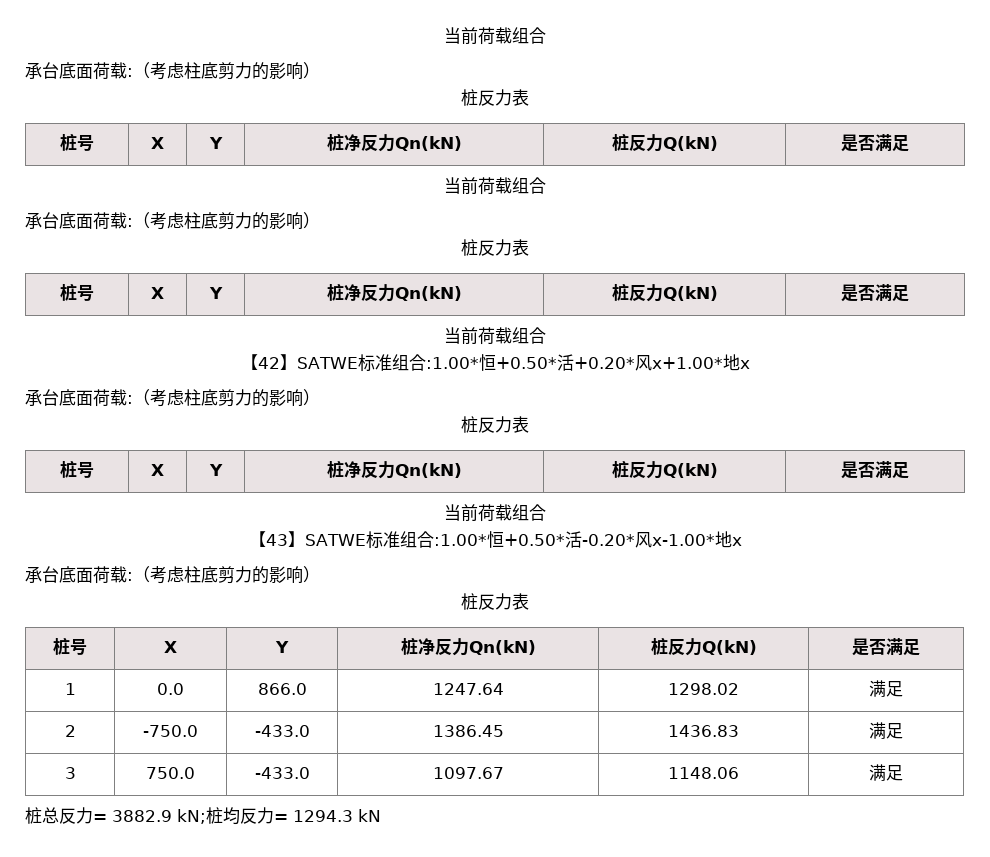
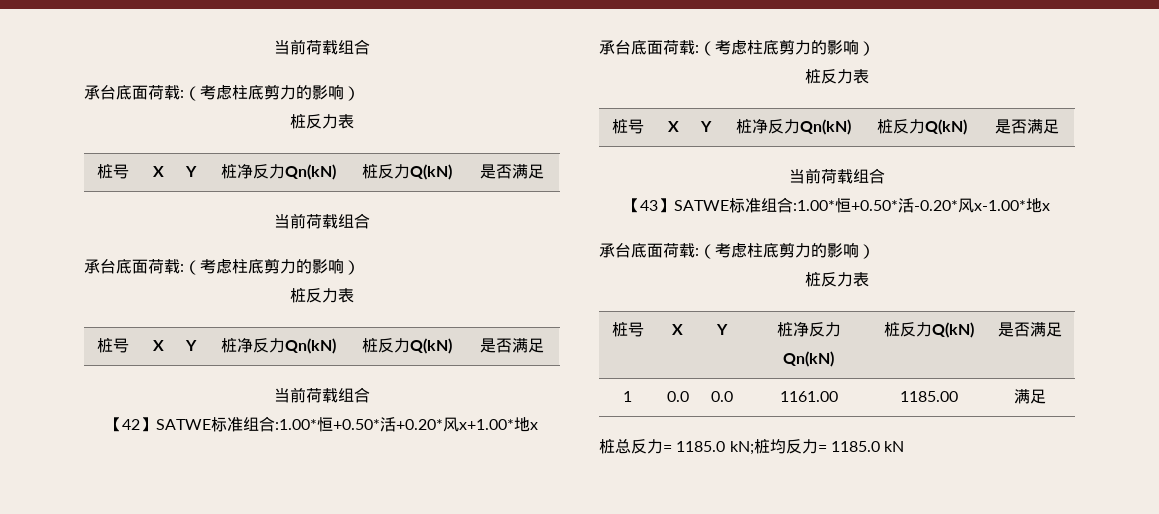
[257,683,307,695] [432,683,504,695] [668,683,739,695] [869,680,903,697] [64,725,76,737] [143,725,198,737] [254,725,310,737] [432,725,504,737] [668,725,739,737] [869,722,903,739] [64,767,76,779] [146,767,195,779] [254,767,310,779] [432,767,504,779] [668,767,739,779] 866.0 | 1247.64 | 1298.02 | 满足 // 2 | -750.0 | -433.0 | 1386.45 | 1436.83 | 满足 // 3 | 750.0 | -433.0 | 1097.67 | 1148.06 -> [710,391,733,402] [779,391,838,402] [900,391,958,402] 0.0 | 1161.00 | 1185.00
[112,810,172,822] 3882.9 -> [676,441,726,452] 1185.0
[293,810,353,822] 1294.3 -> [830,441,880,452] 1185.0

